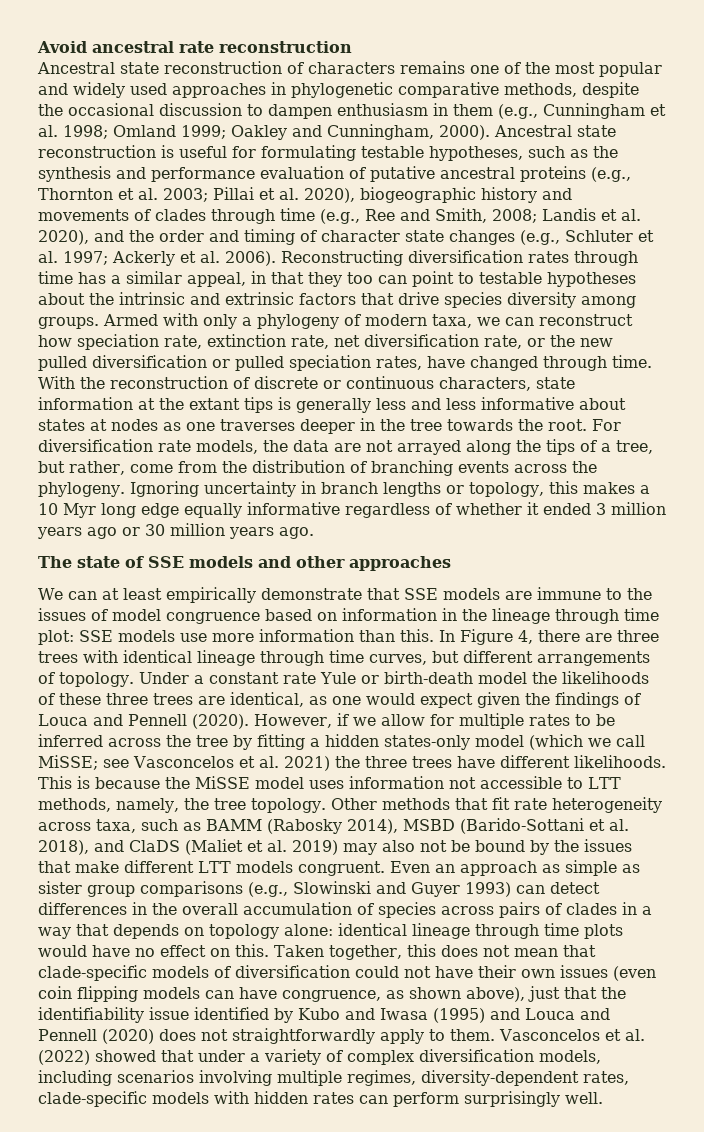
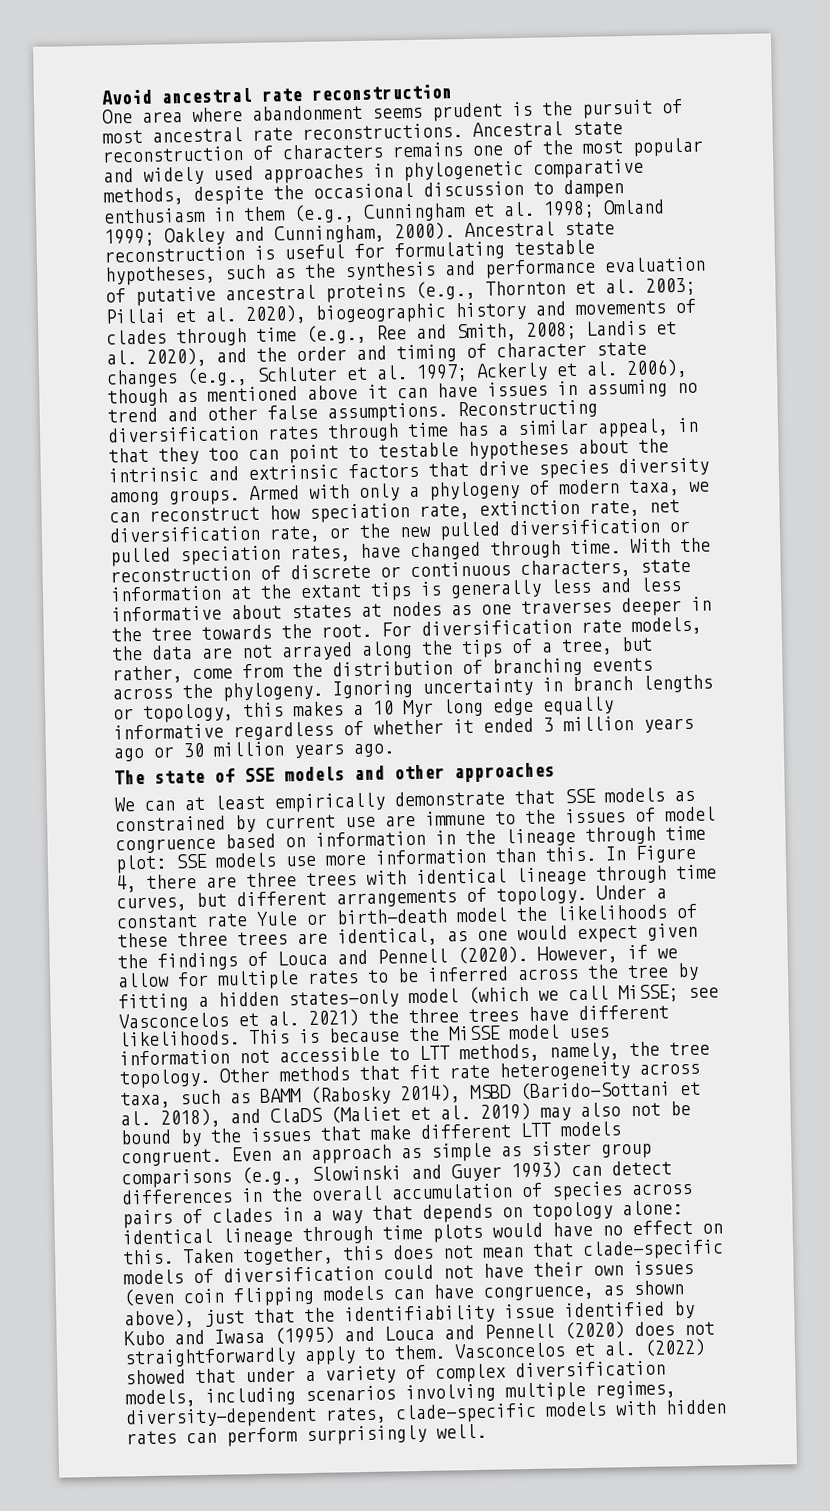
(352, 47) none -> [102,98,683,124] [102,123,463,144] One area where abandonment seems prudent is the pursuit of most ancestral rate reconstructions.
[225,251,276,266] 2006). -> [626,358,688,379] [107,379,698,407] [107,402,448,423] 2006), though as mentioned above it can have issues in assuming no trend and other false assumptions.
(500, 594) none -> [674,790,695,802] [115,814,376,833] as constrained by current use

